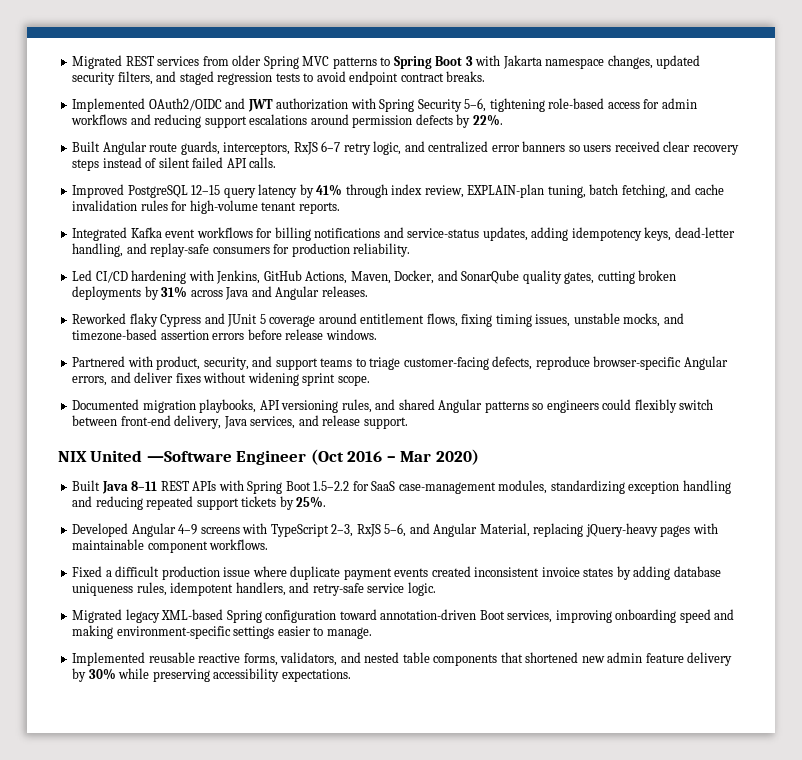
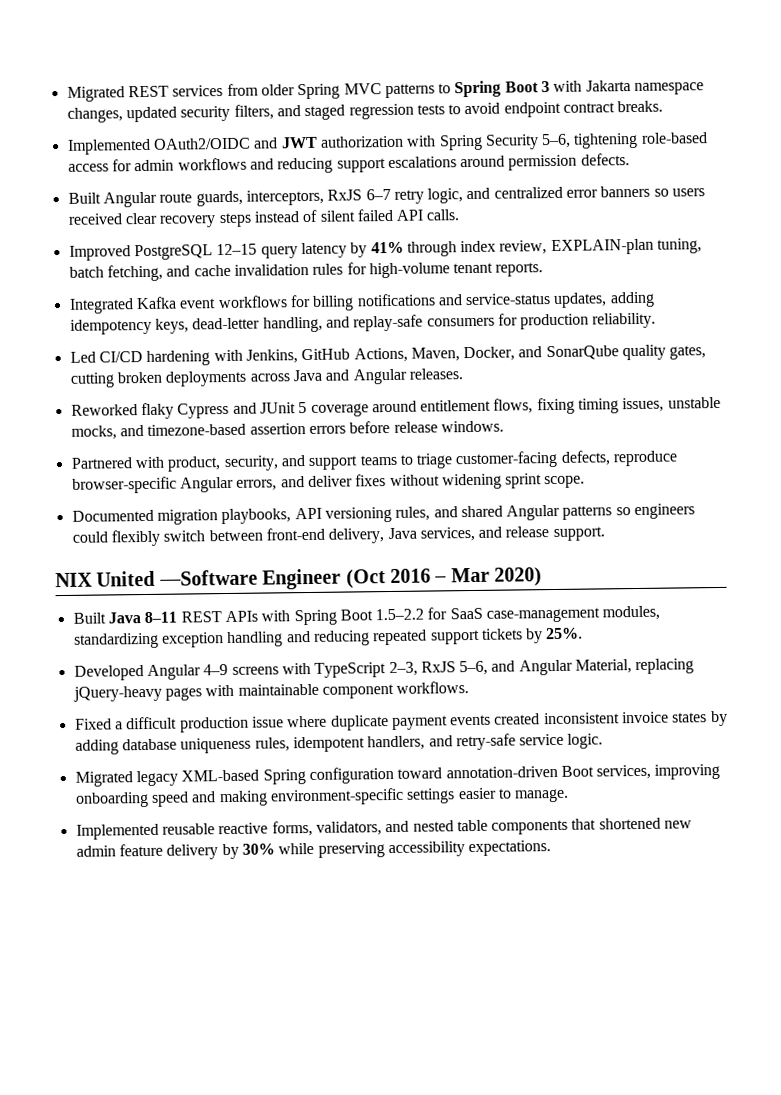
[415,114,503,128] defects by 22%. -> [580,153,630,166] defects.
[144,286,188,300] by 31% -> (248, 378) none

